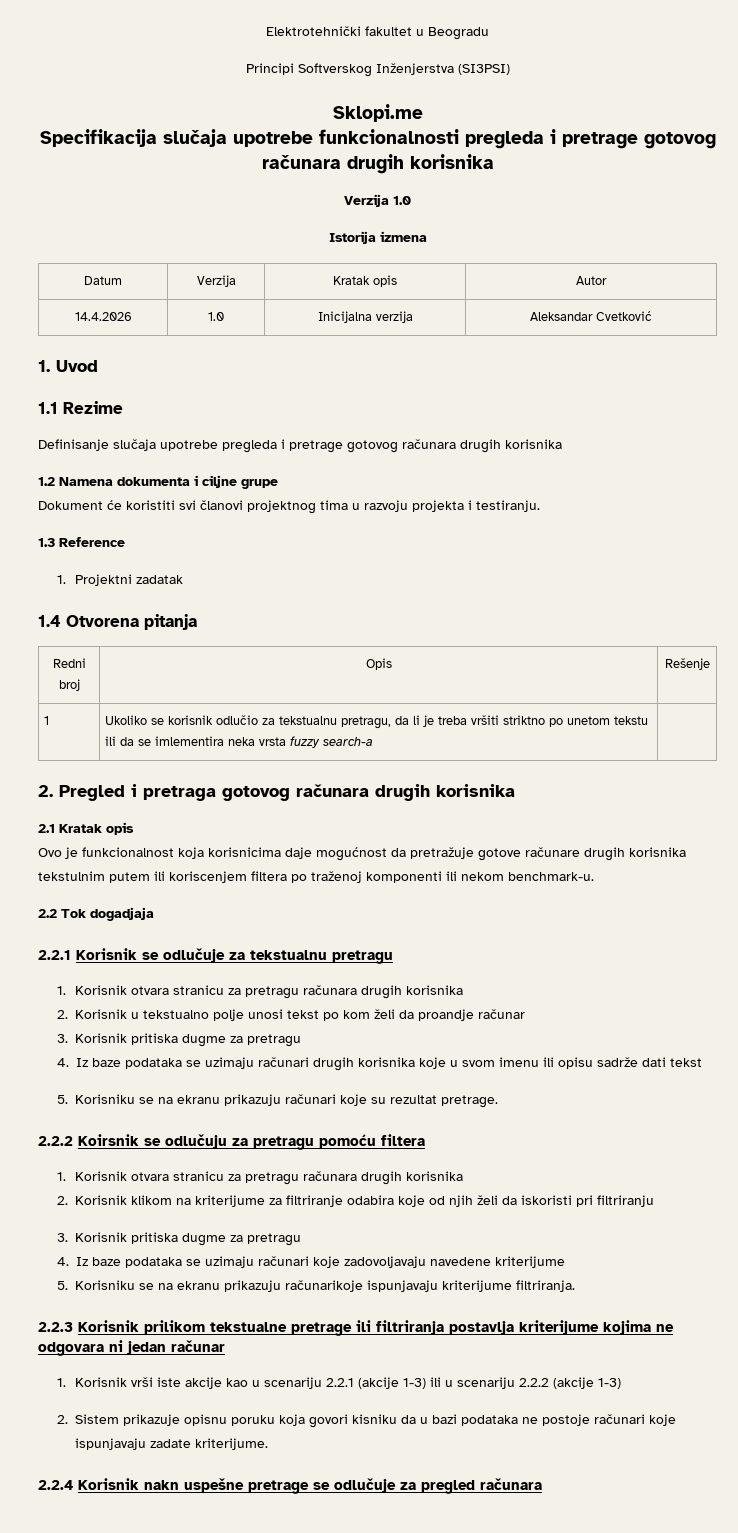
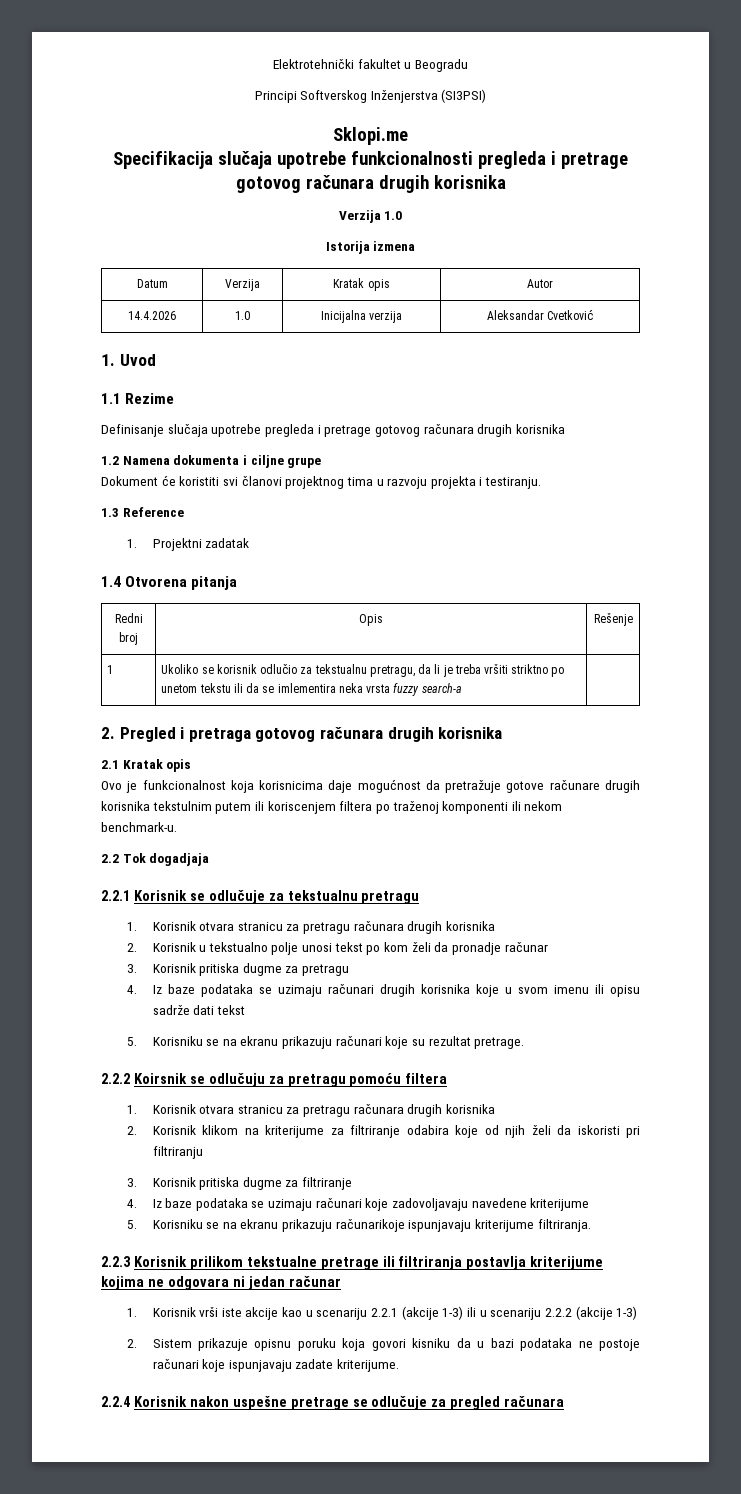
[418,1009,475,1021] proandje -> [451,942,501,955] pronadje
[247,1233,302,1246] pretragu -> [302,1177,353,1190] filtriranje
[144,1480,179,1490] nakn -> [189,1396,229,1407] nakon

